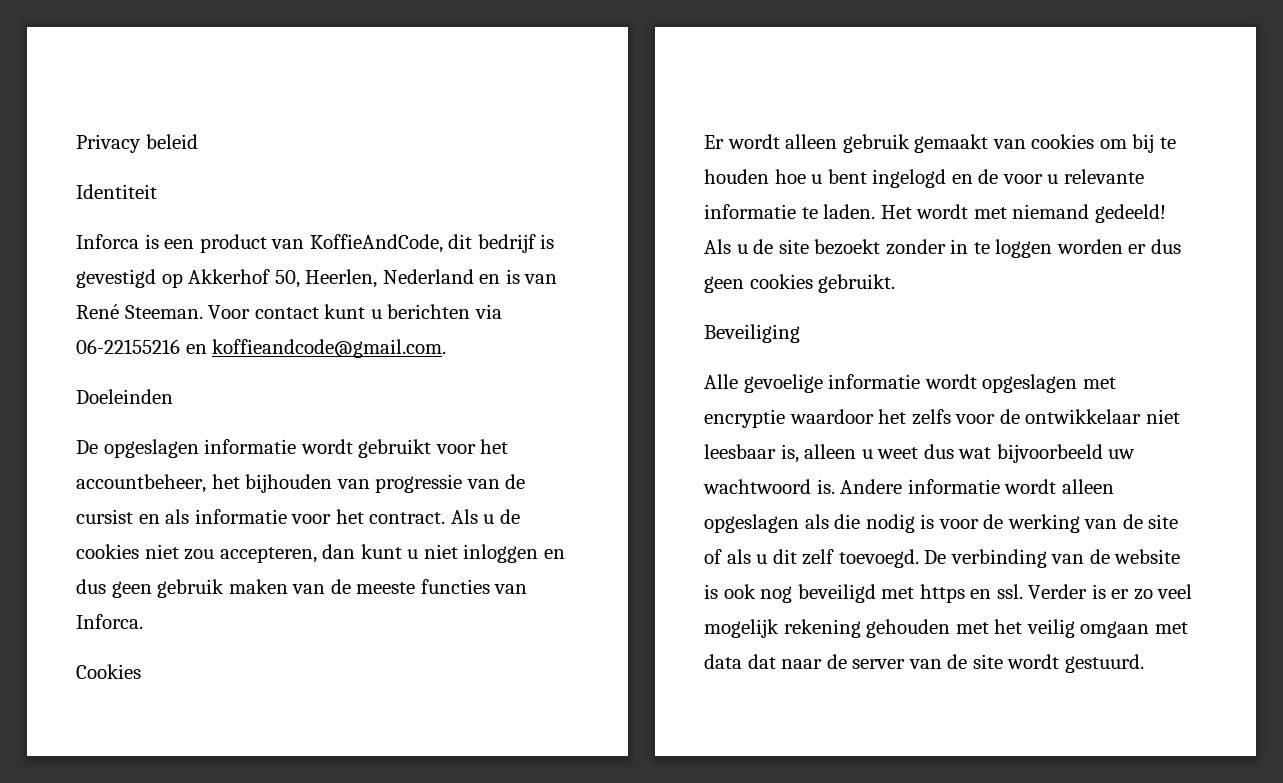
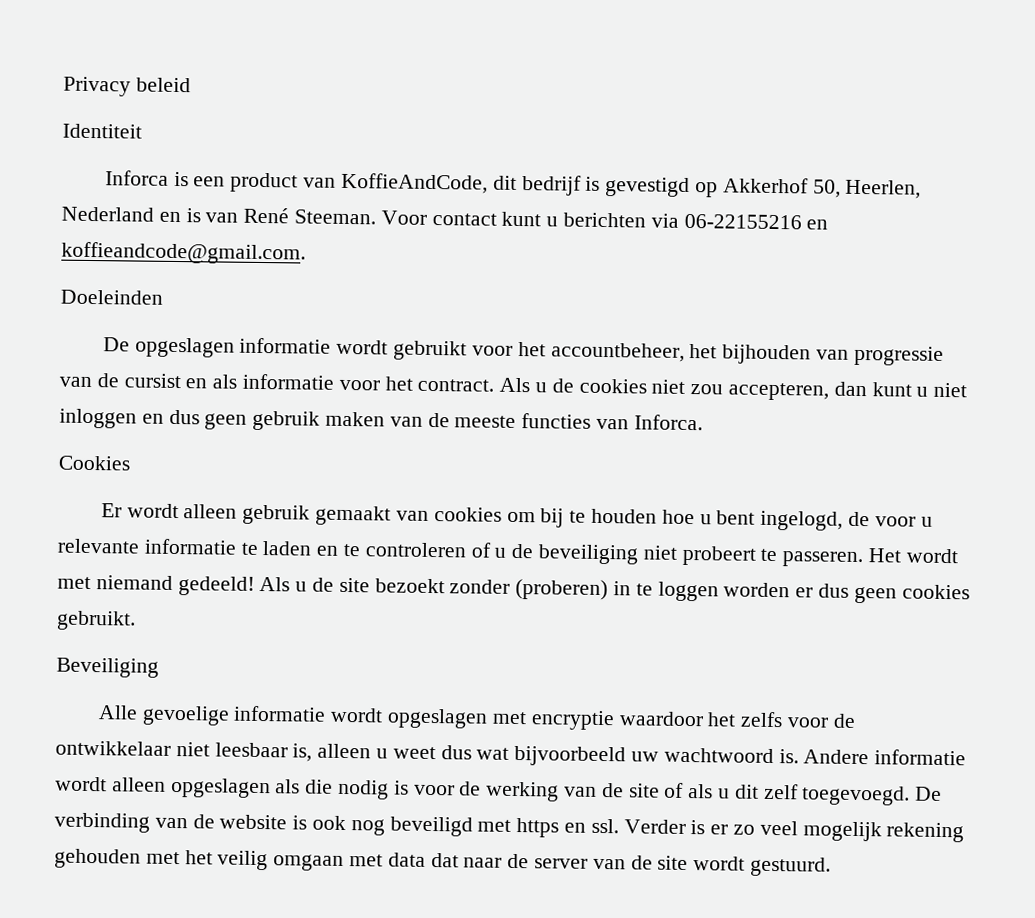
[872,169,973,188] ingelogd en -> [760,510,844,531] ingelogd,
[823,204,876,219] laden. -> [262,541,864,568] laden en te controleren of u de beveiliging niet probeert te passeren.
(946, 247) none -> [515,578,609,601] (proberen)
[838,549,919,568] toevoegd. -> [801,785,911,806] toegevoegd.

